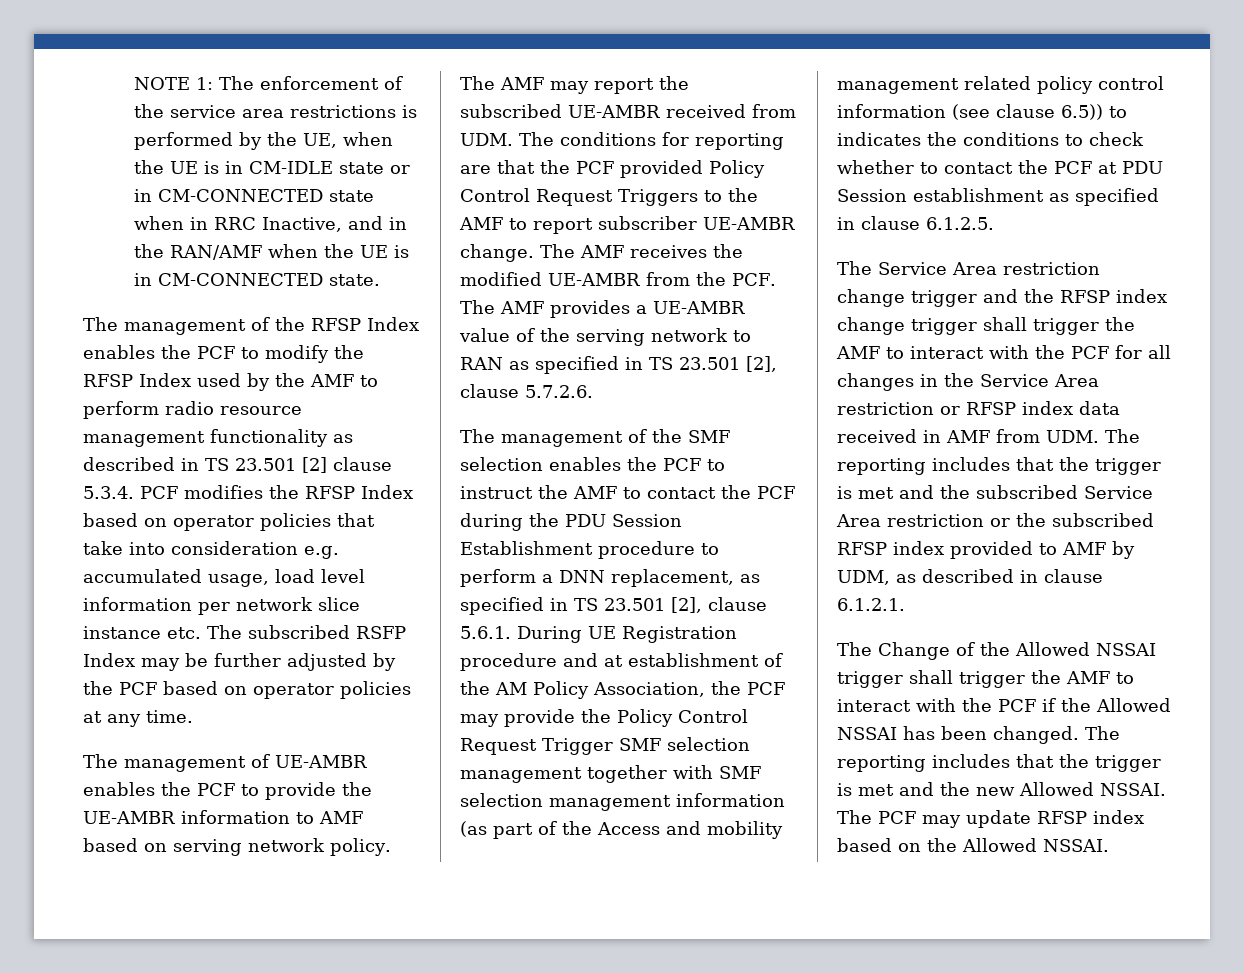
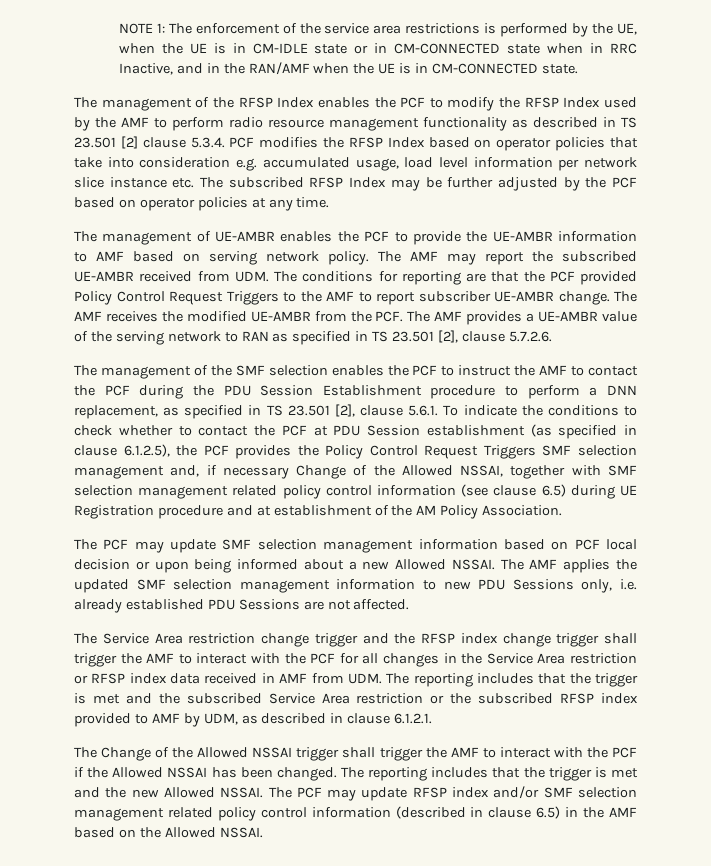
[356,626,406,639] RSFP -> [309,177,344,188] RFSP
[517,626,737,643] [460,653,783,671] [460,681,785,699] [460,709,748,727] [460,737,750,755] [460,765,761,783] [460,793,785,811] [460,821,783,839] [837,76,1164,94] [837,104,1127,120] [837,132,921,146] During UE Registration procedure and at establishment of the AM Policy Association, the PCF may provide the Policy Control Request Trigger SMF selection management together with SMF selection management information (as part of the Access and mobility management related policy control information (see clause 6.5)) to indicates -> [443,405,517,416] To indicate
[1049,193,1069,202] as -> [530,424,552,437] (as
[926,217,994,230] 6.1.2.5. -> [123,444,638,459] [74,465,637,479] [74,484,637,499] [74,505,563,519] [74,539,637,553] [74,559,637,573] [74,579,638,593] [74,599,410,613] 6.1.2.5), the PCF provides the Policy Control Request Triggers SMF selection management and, if necessary Change of the Allowed NSSAI, together with SMF selection management related policy control information (see clause 6.5) during UE Registration procedure and at establishment of the AM Policy Association. // The PCF may update SMF selection management information based on PCF local decision or upon being informed about a new Allowed NSSAI. The AMF applies the updated SMF selection management information to new PDU Sessions only, i.e. already established PDU Sessions are not affected.
(1144, 817) none -> [493,786,638,799] [74,806,637,821] and/or SMF selection management related policy control information (described in clause 6.5) in the AMF

